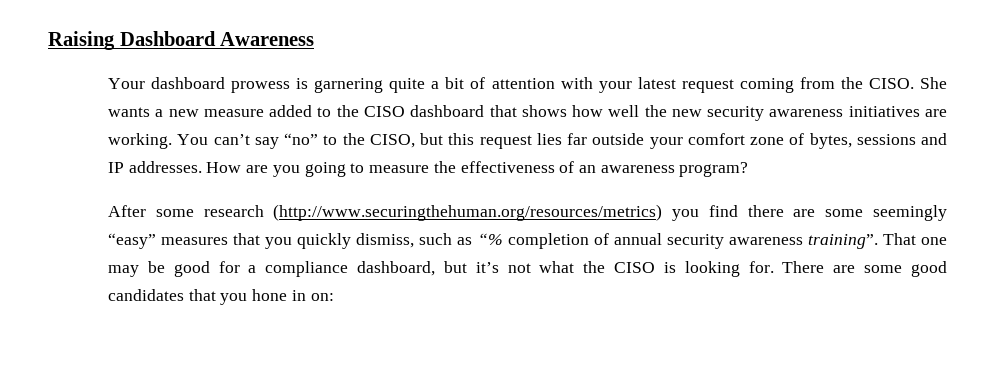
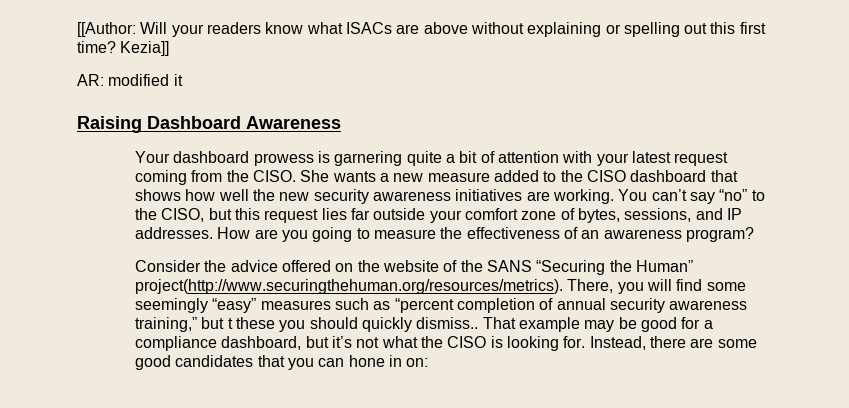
(48, 40) none -> [77,22,766,37] [77,41,170,56] [77,74,183,86] [[Author: Will your readers know what ISACs are above without explaining or spelling out this first time? Kezia]] // AR: modified it //
[856,134,916,145] sessions -> [624,208,692,222] sessions,
[107,204,947,221] [107,233,415,249] After some research (http://www.securingthehuman.org/resources/metrics) you find there are some seemingly “easy” measures that you quickly dismiss, -> [135,260,693,275] [135,279,746,294] [135,298,331,313] Consider the advice offered on the website of the SANS “Securing the Human” project(http://www.securingthehuman.org/resources/metrics). There, you will find some seemingly “easy” measures
[477,233,503,245] “% -> [394,298,454,313] “percent
[807,233,947,249] training”. That one -> [135,317,580,332] training,” but t these you should quickly dismiss.. That example
[782,261,825,273] There -> [589,336,686,350] Instead, there
(248, 299) none -> [318,358,345,367] can

